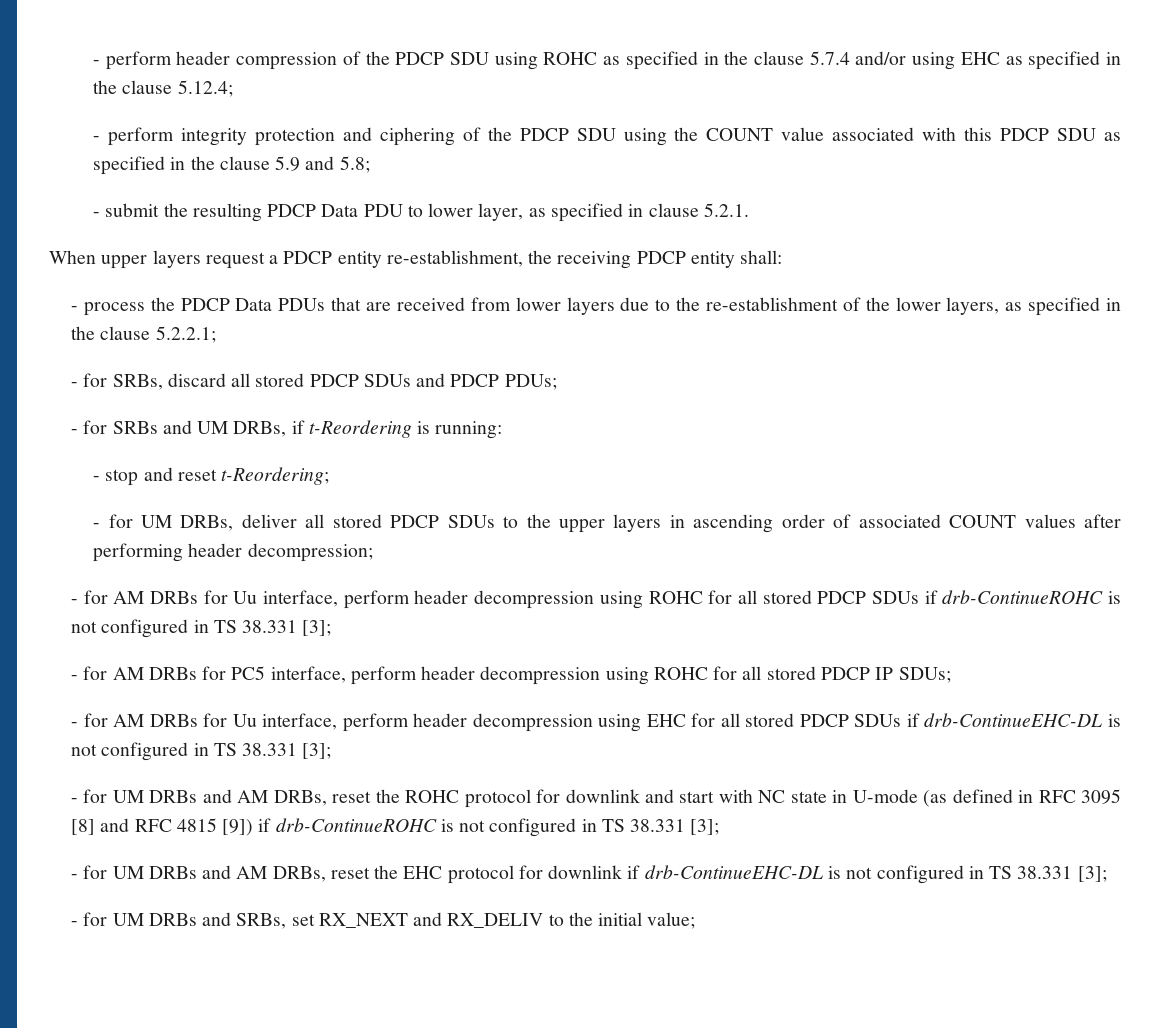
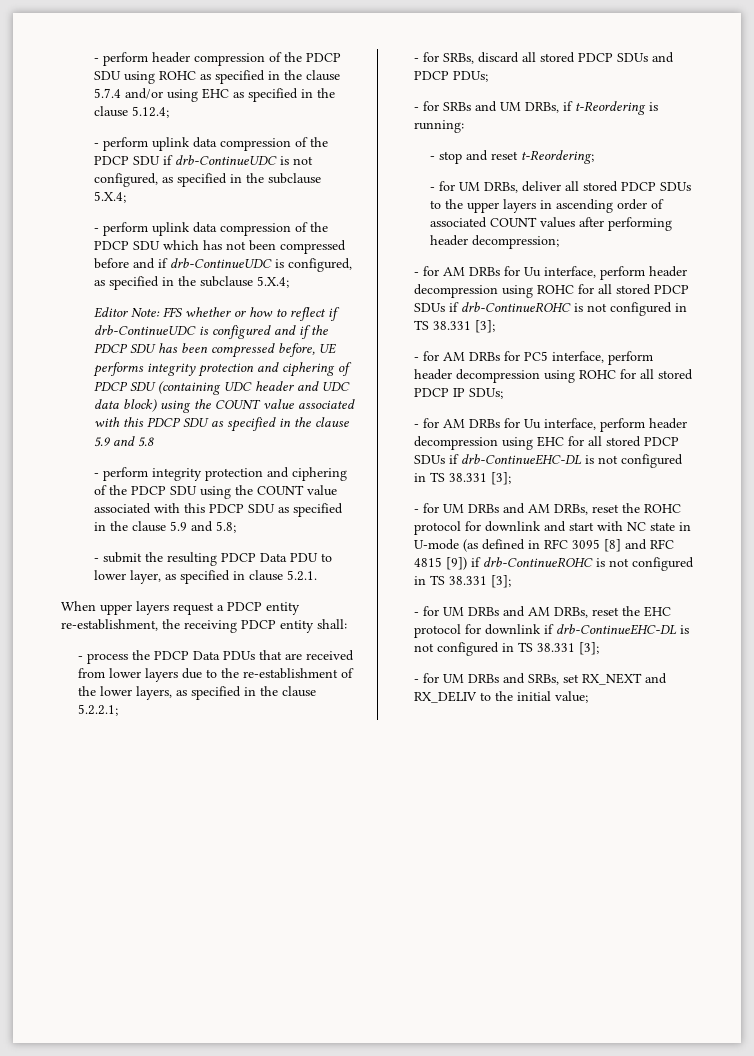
(233, 88) none -> [94,137,329,151] [94,155,314,165] [94,173,322,187] [94,191,127,203] [94,222,329,236] [94,240,347,254] [94,258,353,272] [94,276,290,290] [94,307,341,321] [94,325,329,339] [94,343,337,358] [93,362,353,377] [94,381,351,395] [94,399,356,413] [94,417,350,432] [94,436,155,447] // - perform uplink data compression of the PDCP SDU if drb-ContinueUDC is not configured, as specified in the subclause 5.X.4; // - perform uplink data compression of the PDCP SDU which has not been compressed before and if drb-ContinueUDC is configured, as specified in the subclause 5.X.4; // Editor Note: FFS whether or how to reflect if drb-ContinueUDC is configured and if the PDCP SDU has been compressed before, UE performs integrity protection and ciphering of PDCP SDU (containing UDC header and UDC data block) using the COUNT value associated with this PDCP SDU as specified in the clause 5.9 and 5.8

